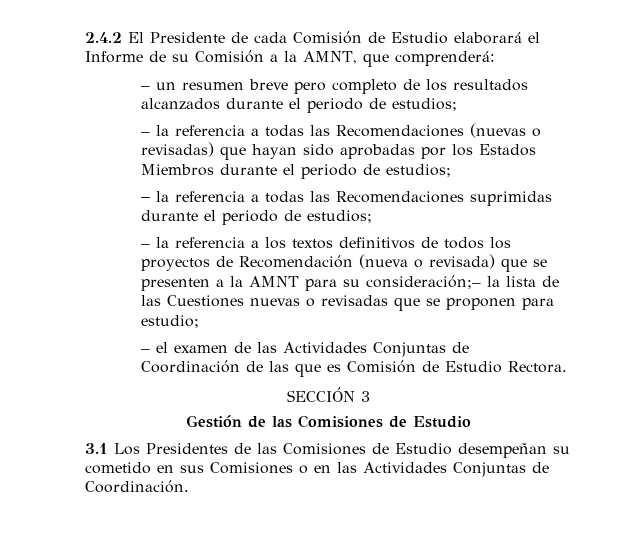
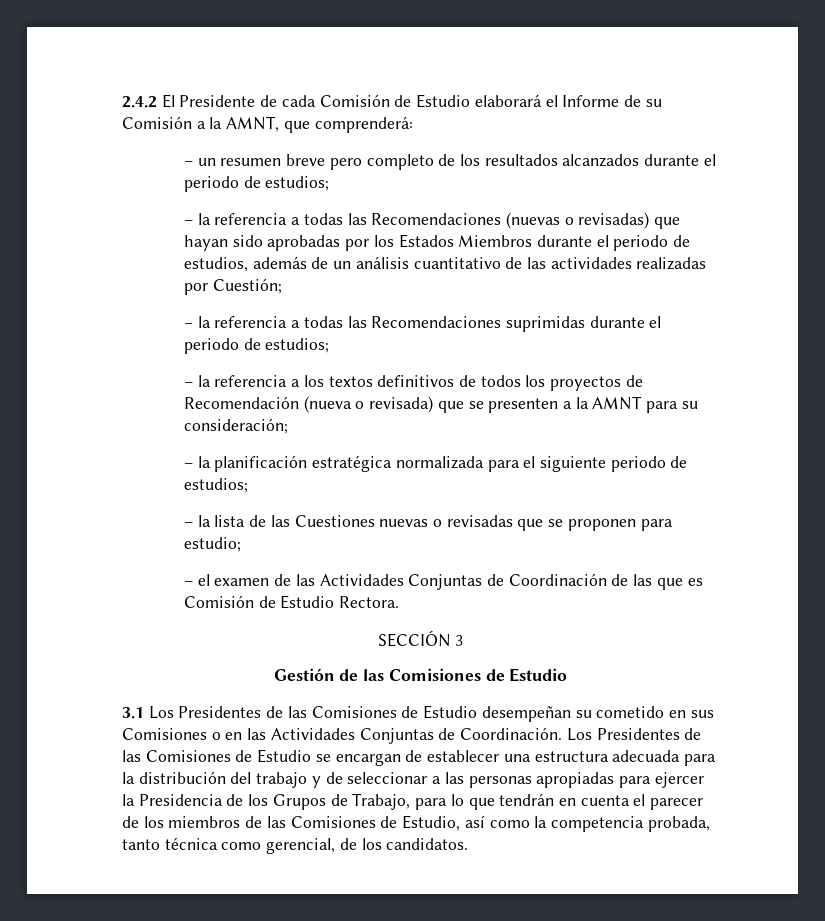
[386,164,452,177] estudios; -> [183,256,707,272] [183,278,282,295] estudios, además de un análisis cuantitativo de las actividades realizadas por Cuestión;
[366,275,482,289] consideración;– -> [183,418,288,434] [183,455,688,472] [183,478,248,493] [183,522,193,527] consideración; // – la planificación estratégica normalizada para el siguiente periodo de estudios; // –
(189, 486) none -> [566,728,702,741] [122,749,716,766] [122,771,704,788] [122,793,704,810] [122,815,710,832] [122,837,469,854] Los Presidentes de las Comisiones de Estudio se encargan de establecer una estructura adecuada para la distribución del trabajo y de seleccionar a las personas apropiadas para ejercer la Presidencia de los Grupos de Trabajo, para lo que tendrán en cuenta el parecer de los miembros de las Comisiones de Estudio, así como la competencia probada, tanto técnica como gerencial, de los candidatos.

